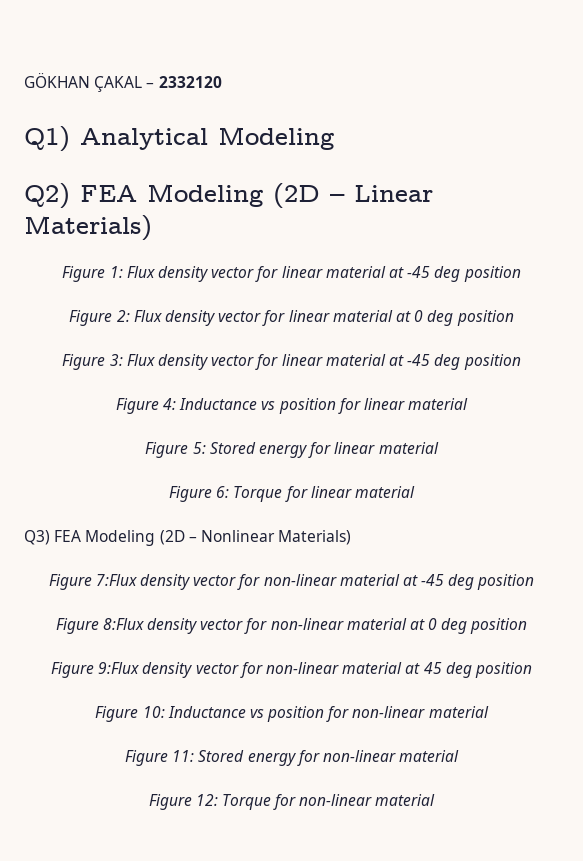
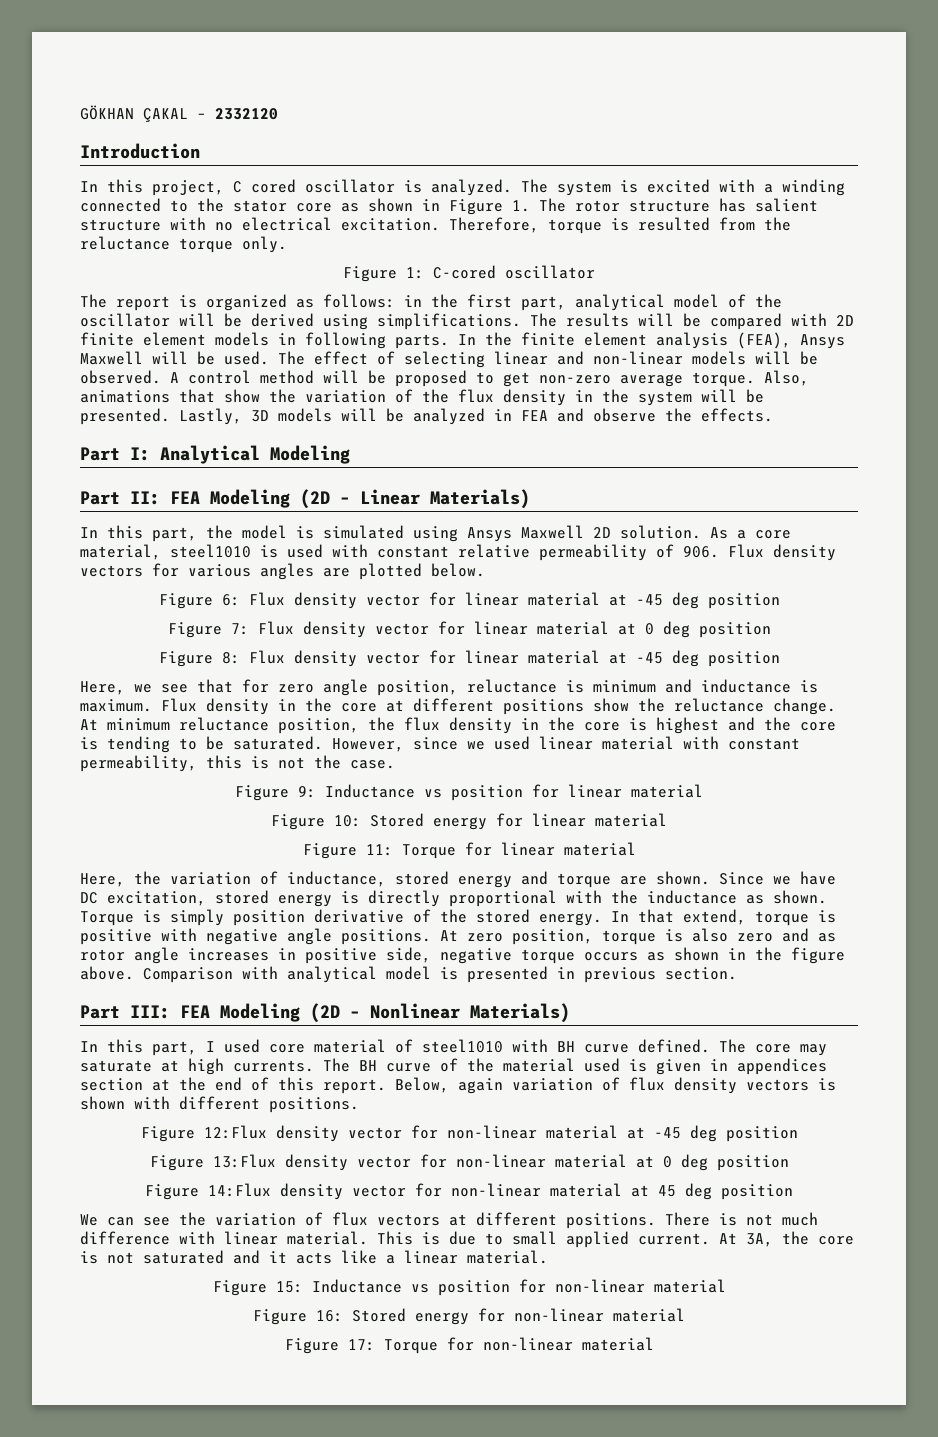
[24,126,70,152] Q1) -> [80,143,200,159] [80,179,845,196] [80,198,818,215] [80,217,791,234] [80,236,287,253] [343,265,595,282] [80,294,782,311] [80,313,854,330] [80,332,845,349] [80,351,818,368] [80,370,809,387] [80,389,764,406] [80,408,773,425] [80,447,150,461] Introduction // In this project, C cored oscillator is analyzed. The system is excited with a winding connected to the stator core as shown in Figure 1. The rotor structure has salient structure with no electrical excitation. Therefore, torque is resulted from the reluctance torque only. // Figure 1: C-cored oscillator // The report is organized as follows: in the first part, analytical model of the oscillator will be derived using simplifications. The results will be compared with 2D finite element models in following parts. In the finite element analysis (FEA), Ansys Maxwell will be used. The effect of selecting linear and non-linear models will be observed. A control method will be proposed to get non-zero average torque. Also, animations that show the variation of the flux density in the system will be presented. Lastly, 3D models will be analyzed in FEA and observe the effects. // Part I:
[24,183,70,209] Q2) -> [80,491,160,505] Part II:
[62,266,123,282] // Figure 1: -> [80,525,791,542] [80,544,836,561] [80,563,485,580] [158,593,240,609] // In this part, the model is simulated using Ansys Maxwell 2D solution. As a core material, steel1010 is used with constant relative permeability of 906. Flux density vectors for various angles are plotted below. // Figure 6:
[116,310,130,322] 2: -> [230,623,249,635] 7:
[109,354,123,366] 3: -> [221,652,240,664] 8:
[115,398,177,414] // Figure 4: -> [80,679,818,696] [80,698,836,715] [80,717,836,734] [80,736,800,753] [80,755,395,772] [235,785,316,801] // Here, we see that for zero angle position, reluctance is minimum and inductance is maximum. Flux density in the core at different positions show the reluctance change. At minimum reluctance position, the flux density in the core is highest and the core is tending to be saturated. However, since we used linear material with constant permeability, this is not the case. // Figure 9:
[192,442,206,454] 5: -> [334,815,361,827] 10:
[216,486,230,498] 6: -> [365,844,393,856] 11:
[24,530,50,545] Q3) -> [80,871,836,888] [80,890,827,907] [80,909,836,926] [80,928,836,945] [80,947,845,964] [80,966,737,983] [80,1005,170,1019] Here, the variation of inductance, stored energy and torque are shown. Since we have DC excitation, stored energy is directly proportional with the inductance as shown. Torque is simply position derivative of the stored energy. In that extend, torque is positive with negative angle positions. At zero position, torque is also zero and as rotor angle increases in positive side, negative torque occurs as shown in the figure above. Comparison with analytical model is presented in previous section. // Part III:
[48,574,137,590] // Figure 7:Flux -> [80,1039,827,1056] [80,1058,827,1075] [80,1077,836,1094] [80,1096,359,1113] [140,1125,267,1142] // In this part, I used core material of steel1010 with BH curve defined. The core may saturate at high currents. The BH curve of the material used is given in appendices section at the end of this report. Below, again variation of flux density vectors is shown with different positions. // Figure 12:Flux
[102,618,144,630] 8:Flux -> [212,1154,276,1168] 13:Flux
[98,662,140,674] 9:Flux -> [208,1183,271,1197] 14:Flux
[95,706,165,722] // Figure 10: -> [80,1212,818,1229] [80,1231,854,1248] [80,1250,548,1264] [212,1280,303,1296] // We can see the variation of flux vectors at different positions. There is not much difference with linear material. This is due to small applied current. At 3A, the core is not saturated and it acts like a linear material. // Figure 15:
[172,750,195,762] 11: -> [316,1310,343,1322] 16:
[195,794,218,806] 12: -> [347,1339,375,1351] 17:

